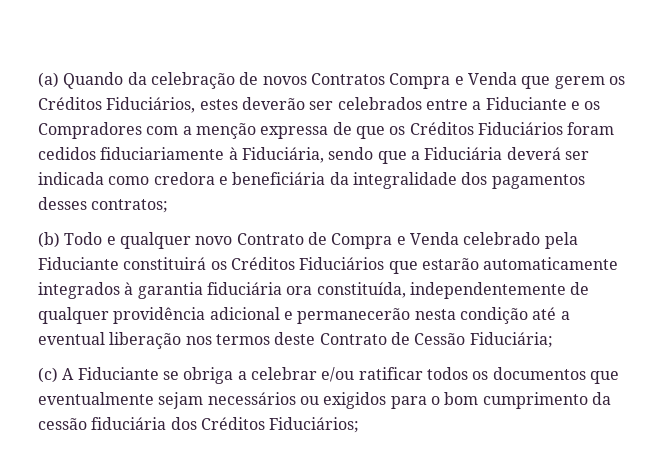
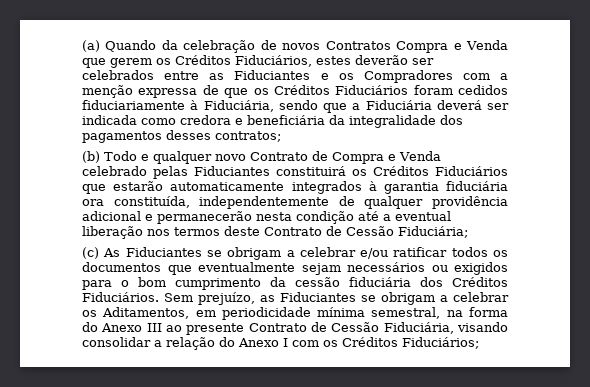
[472,97,567,110] a Fiduciante -> [209,70,311,80] as Fiduciantes
[544,232,578,249] [38,257,119,270] pela Fiduciante -> [153,166,270,179] pelas Fiduciantes
[62,367,234,384] A Fiduciante se obriga -> [103,247,282,260] As Fiduciantes se obrigam
(265, 423) none -> [82,292,509,305] [82,307,508,320] [82,322,508,335] [82,337,398,350] Fiduciários. Sem prejuízo, as Fiduciantes se obrigam a celebrar os Aditamentos, em periodicidade mínima semestral, na forma do Anexo III ao presente Contrato de Cessão Fiduciária, visando consolidar a relação do Anexo I com os Créditos

